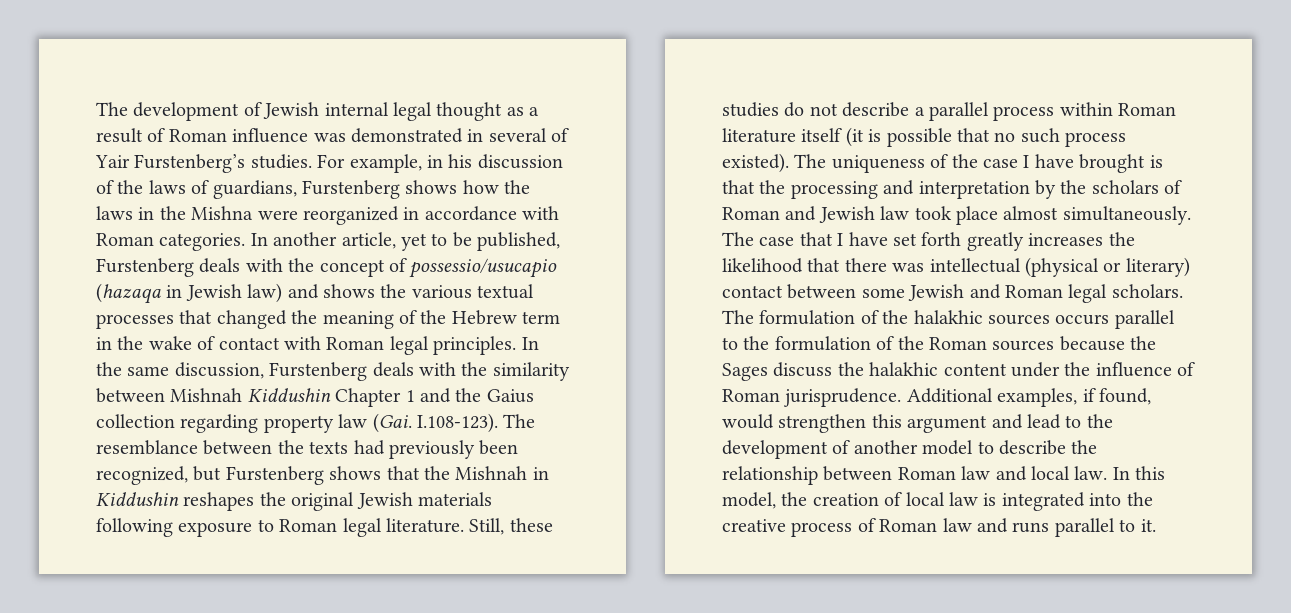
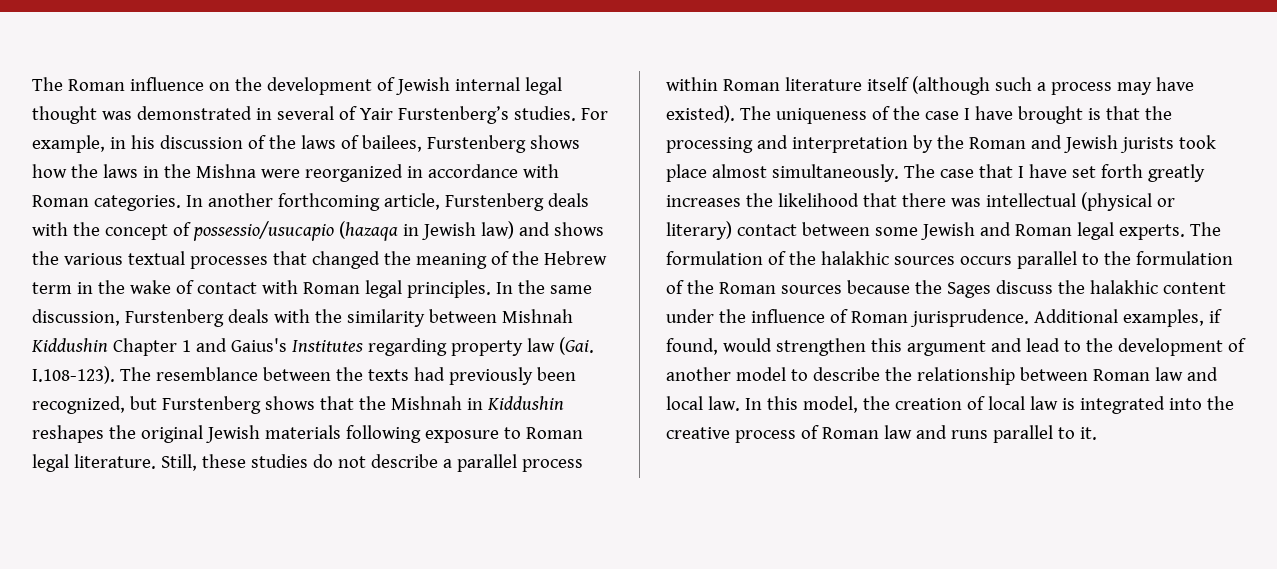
[96,102,128,116] The -> [32,77,262,91] The Roman influence on the
[506,107,540,116] [96,128,309,143] as a result of Roman influence -> (97, 115) none
[212,180,297,199] guardians, -> [361,135,422,152] bailees,
[341,232,561,251] article, yet to be published, -> [277,193,440,211] forthcoming article,
[455,388,534,403] [96,414,175,428] the Gaius collection -> [230,338,363,352] Gaius's Institutes
[845,127,1127,147] (it is possible that no such process -> [911,76,1194,95] (although such a process may have
[1091,180,1183,194] scholars of -> (964, 142) none
[880,206,910,220] law -> [1119,137,1174,153] jurists
[1111,284,1183,298] scholars. -> [1118,224,1185,240] experts.

